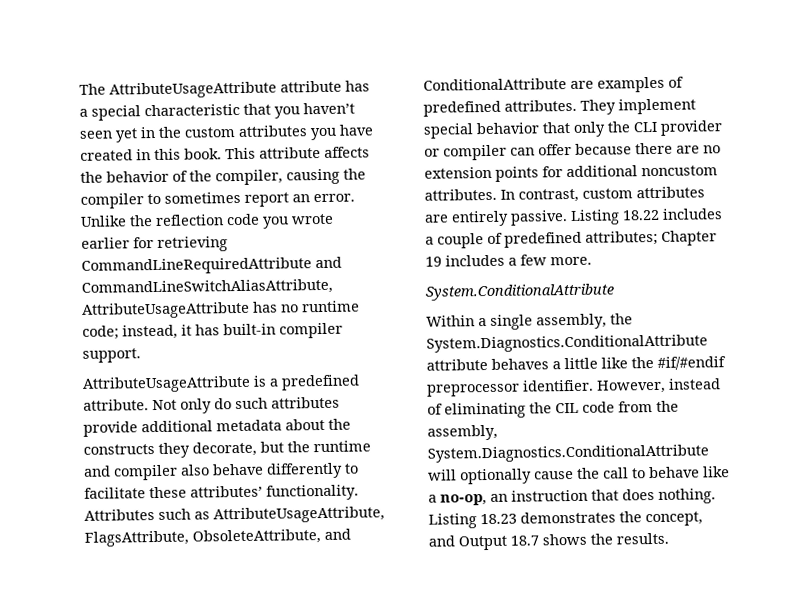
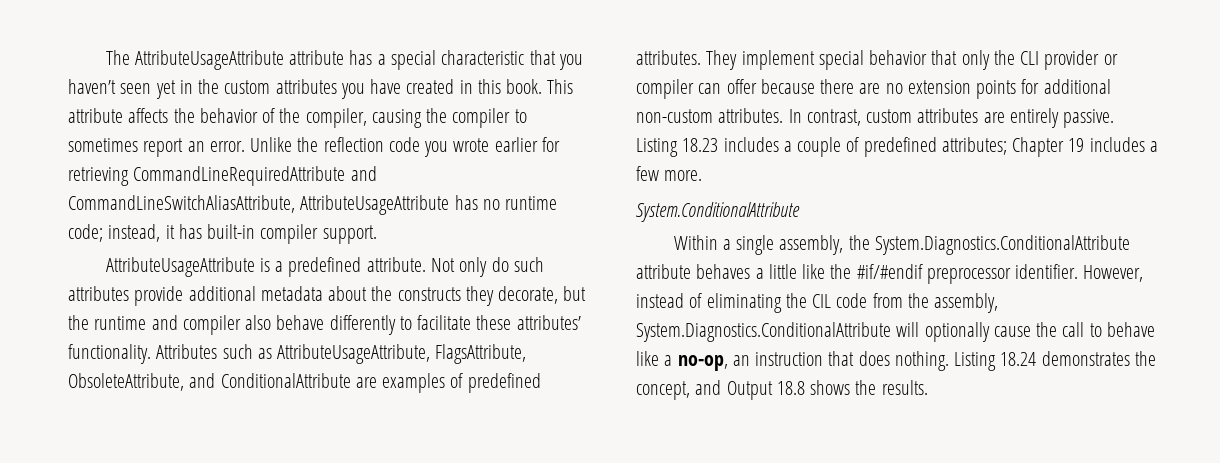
[641,165,718,177] noncustom -> [636,109,713,123] non-custom
[622,209,660,221] 18.22 -> [682,138,719,152] 18.23
[480,513,517,525] 18.23 -> [1000,352,1037,366] 18.24
[510,535,539,546] 18.7 -> [776,381,805,395] 18.8

